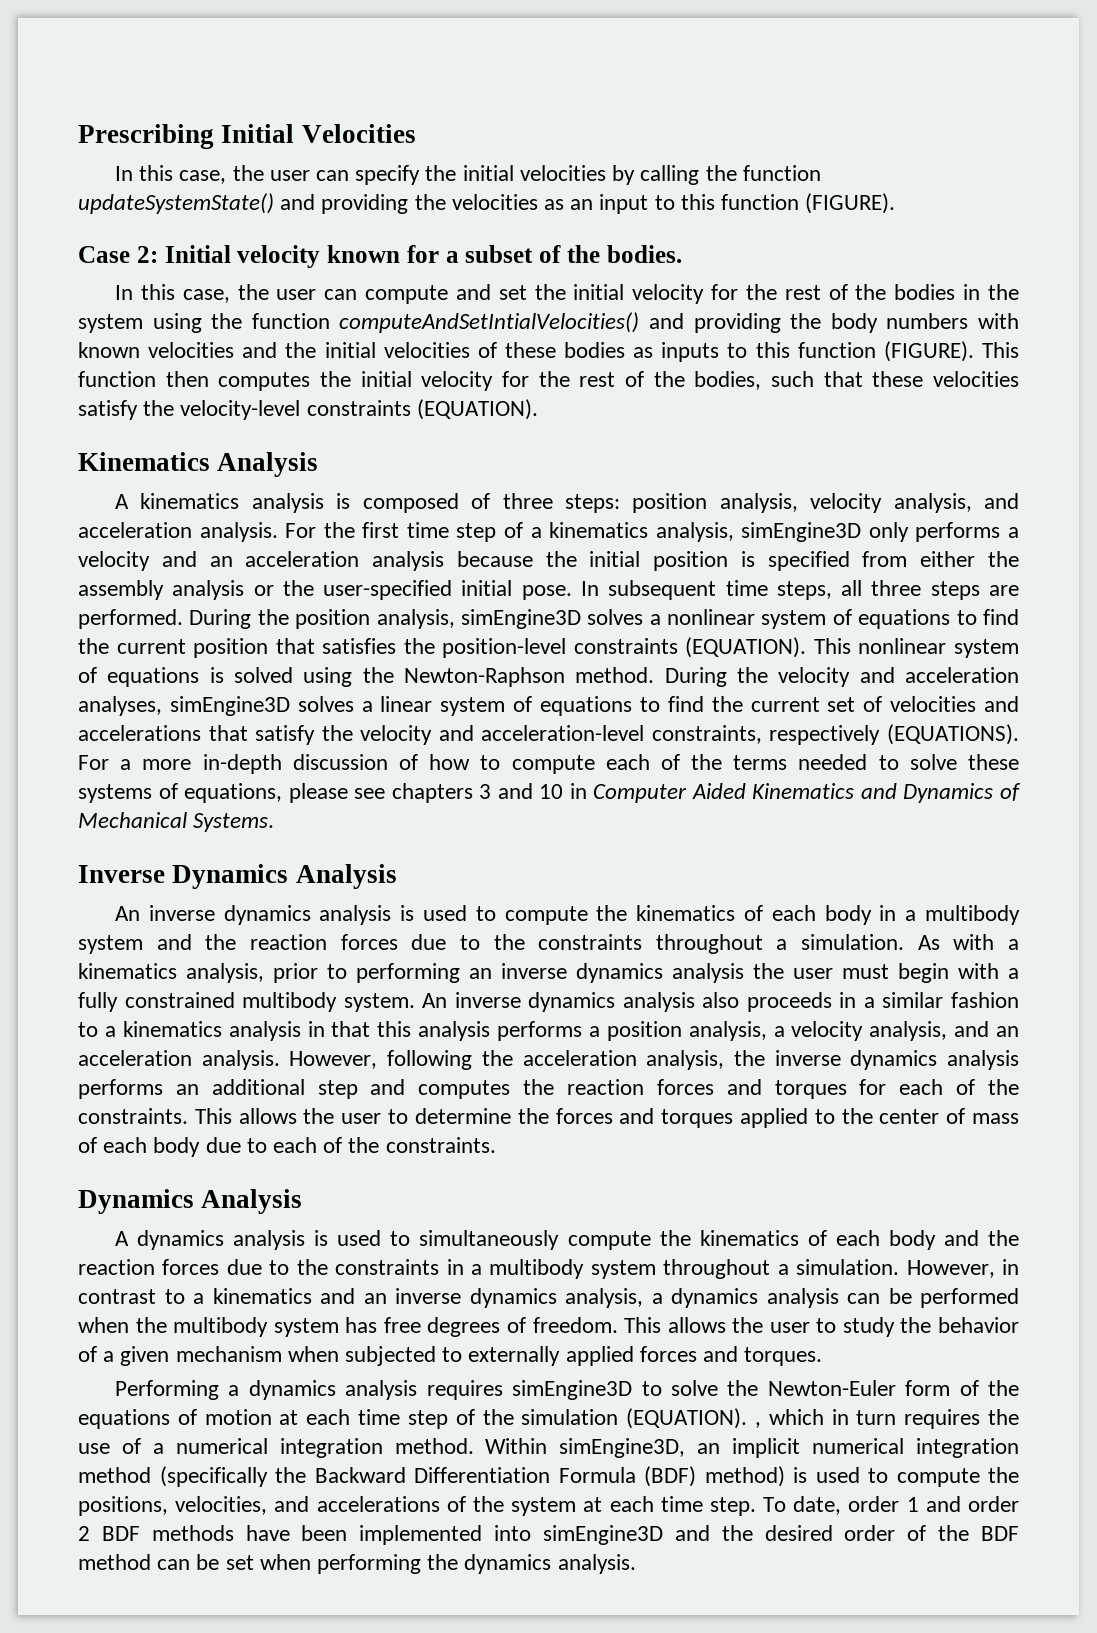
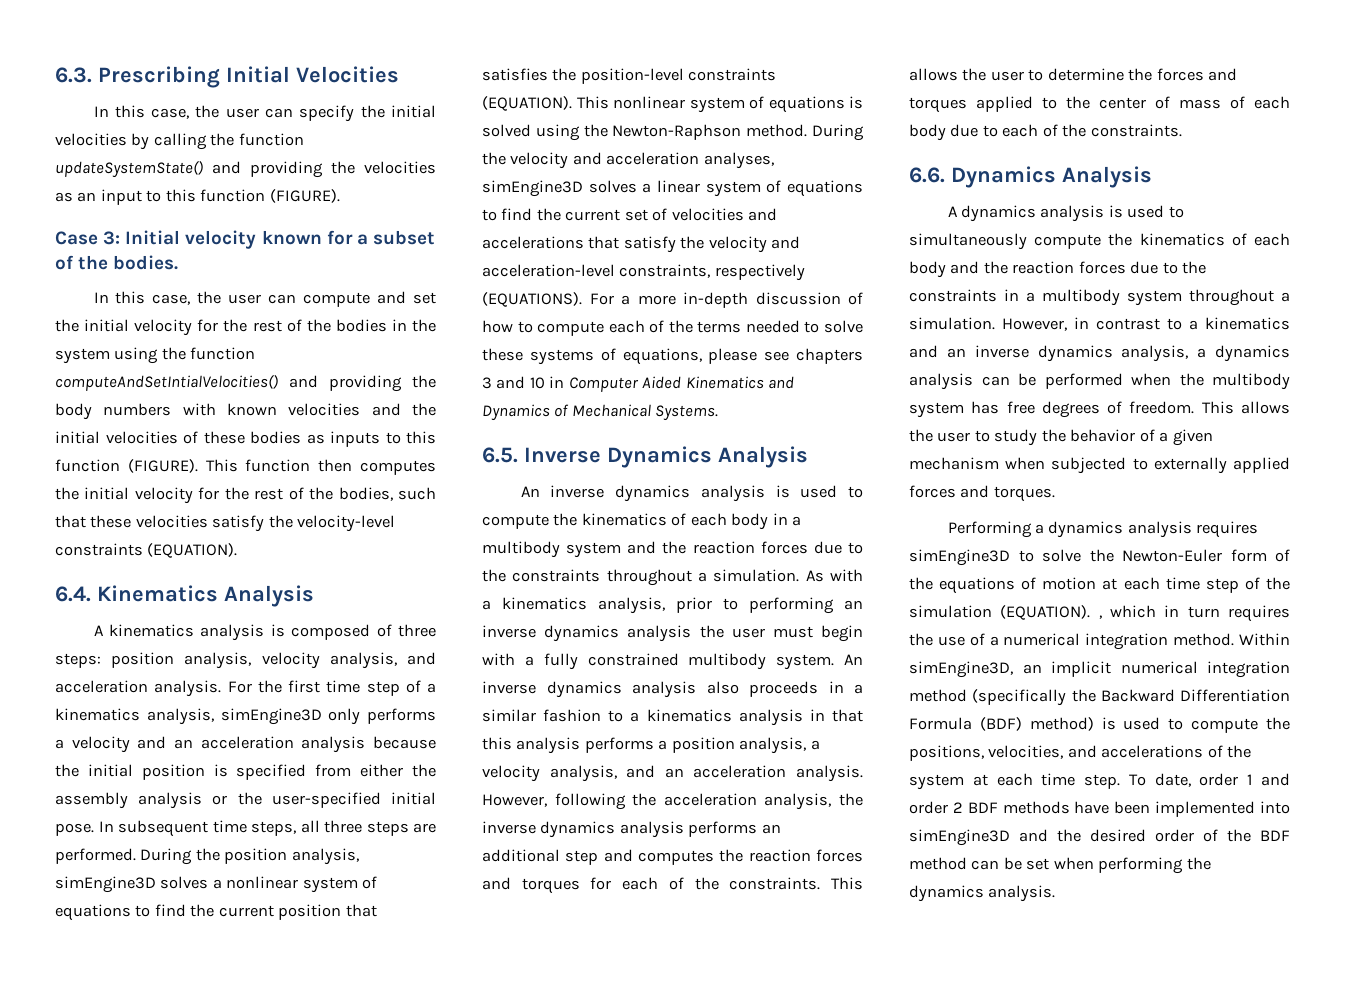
(78, 136) none -> [55,67,92,83] 6.3.
[136,246,158,263] 2: -> [103,231,121,245] 3:
(538, 409) none -> [55,586,91,602] 6.4.
(275, 822) none -> [482,447,518,463] 6.5.
(496, 1145) none -> [909,167,945,183] 6.6.

